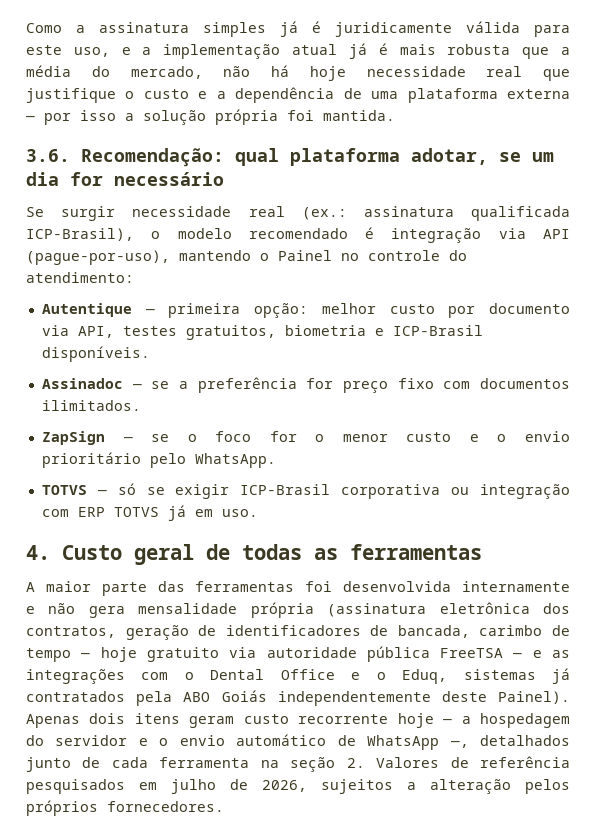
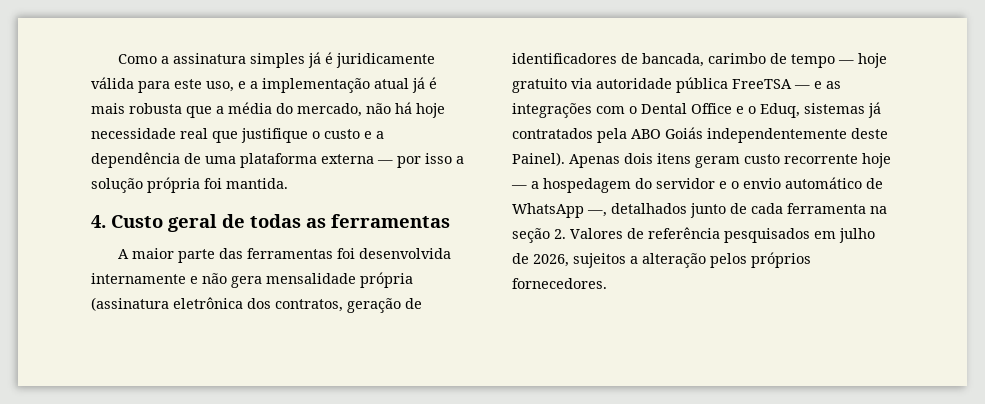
[26,148,554,167] [26,172,224,186] [26,206,570,221] [26,227,570,243] [26,250,467,265] [26,272,134,283] [41,303,570,318] [41,325,483,340] [41,346,150,362] [41,377,570,393] [41,400,141,411] [41,431,571,445] [41,452,276,468] [41,483,570,499] [41,505,258,521] // 3.6. Recomendação: qual plataforma adotar, se um dia for necessário // Se surgir necessidade real (ex.: assinatura qualificada ICP-Brasil), o modelo recomendado é integração via API (pague-por-uso), mantendo o Painel no controle do atendimento: // Autentique — primeira opção: melhor custo por documento via API, testes gratuitos, biometria e ICP-Brasil disponíveis. // Assinadoc — se a preferência for preço fixo com documentos ilimitados. // ZapSign — se o foco for o menor custo e o envio prioritário pelo WhatsApp. // TOTVS — só se exigir ICP-Brasil corporativa ou integração com ERP TOTVS já em uso. -> (288, 183) none

